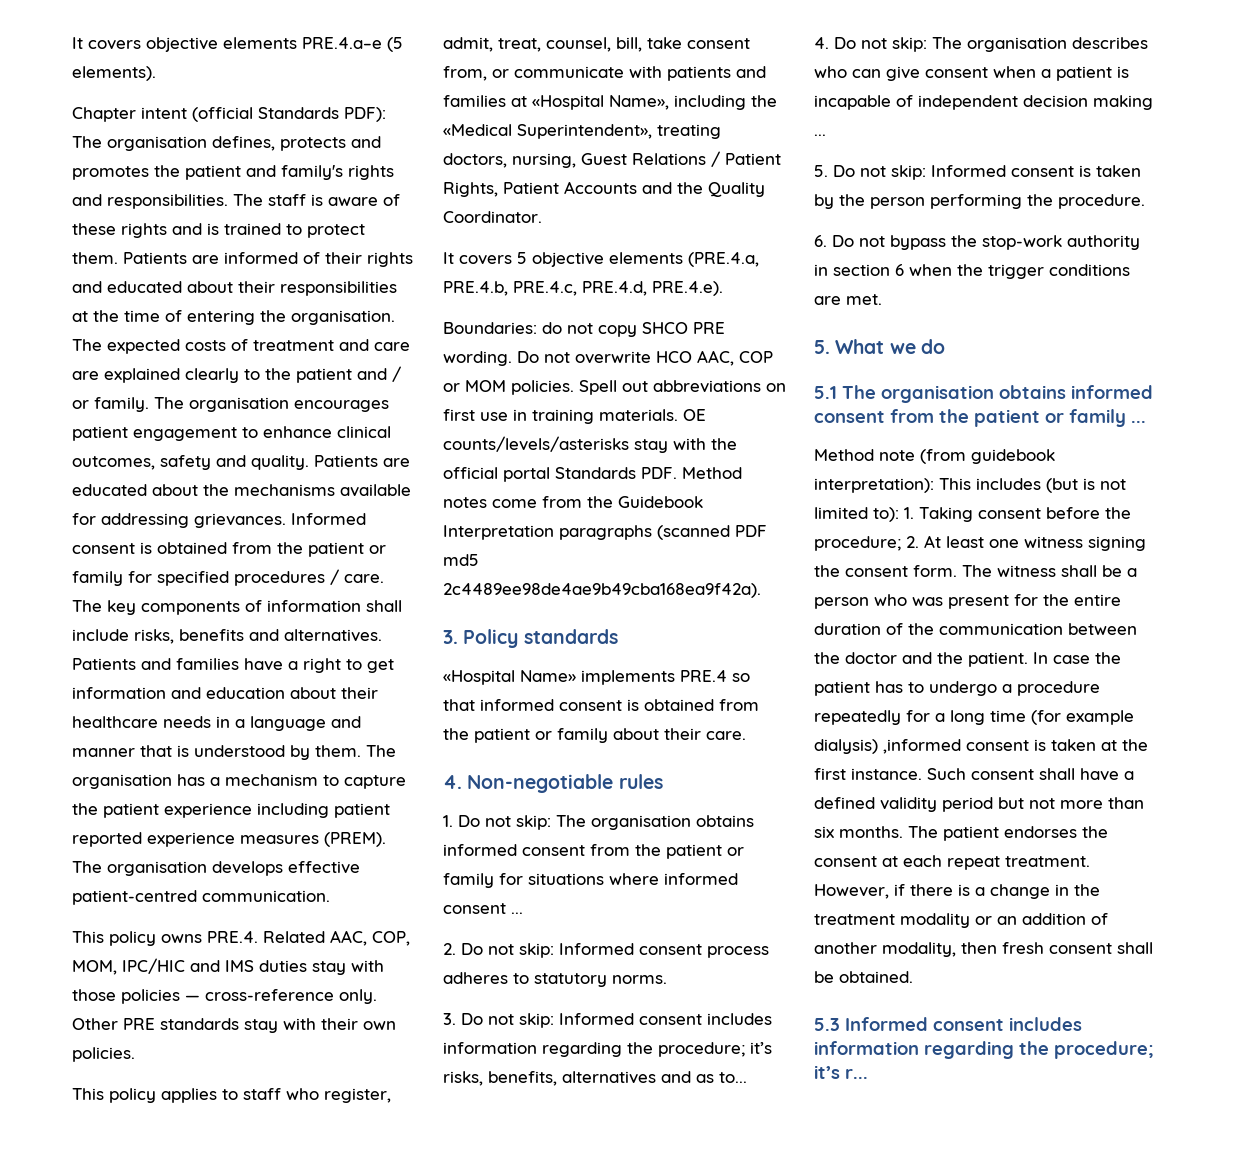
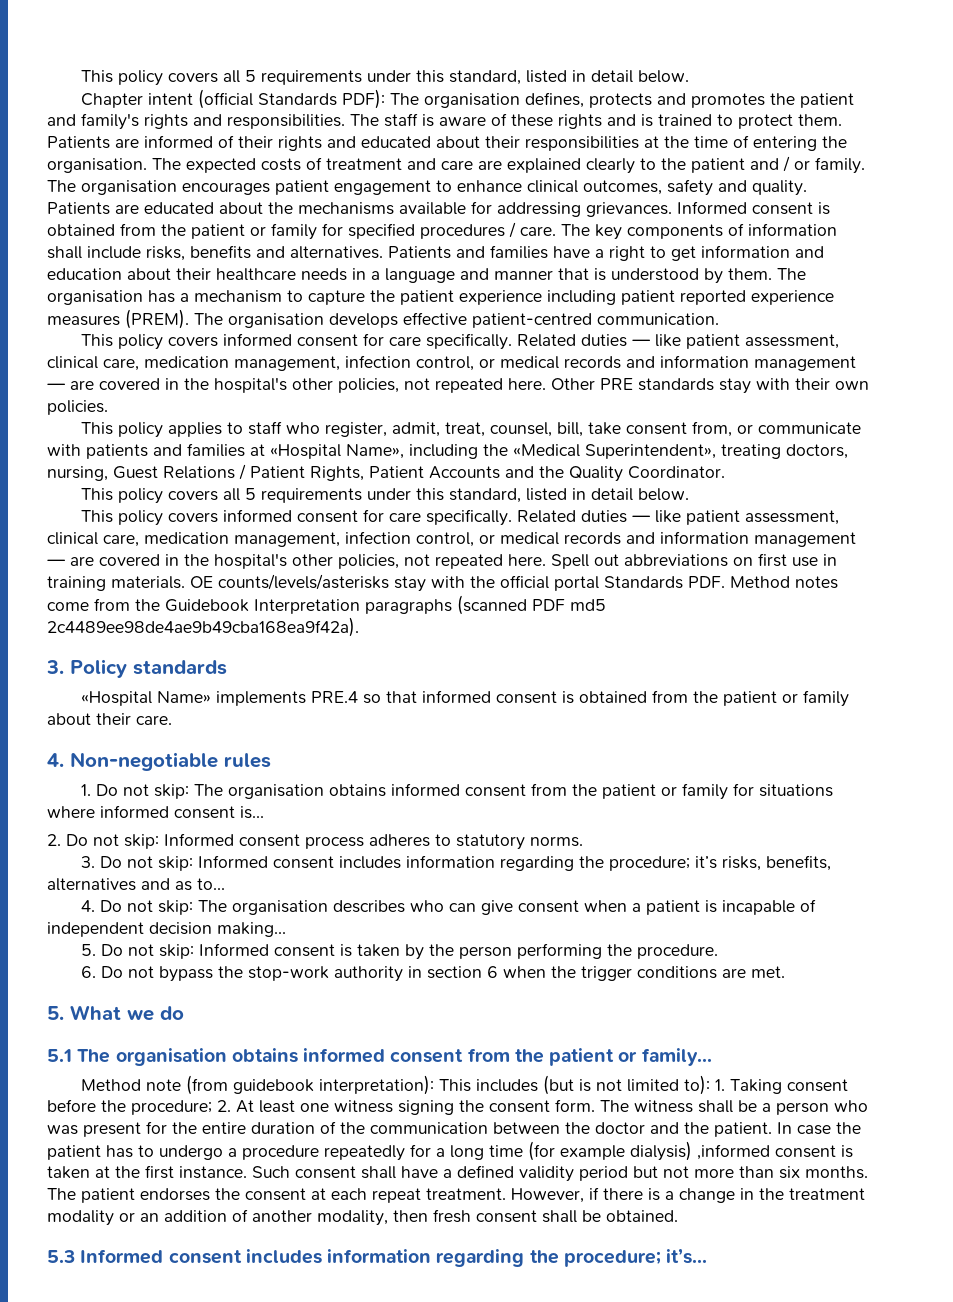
[72,37,403,52] [72,66,156,81] It covers objective elements PRE.4.a–e (5 elements). -> [80,70,689,86] This policy covers all 5 requirements under this standard, listed in detail below.
[161,930,410,946] [72,958,384,975] [72,989,377,1004] owns PRE.4. Related AAC, COP, MOM, IPC/HIC and IMS duties stay with those policies — cross-reference only. -> [167,333,839,350] [47,355,856,371] [47,377,546,393] covers informed consent for care specifically. Related duties — like patient assessment, clinical care, medication management, infection control, or medical records and information management — are covered in the hospital's other policies, not repeated here.
[443,252,759,267] [443,281,723,296] [443,322,725,337] [443,350,773,366] [443,380,574,395] It covers 5 objective elements (PRE.4.a, PRE.4.b, PRE.4.c, PRE.4.d, PRE.4.e). // Boundaries: do not copy SHCO PRE wording. Do not overwrite HCO AAC, COP or MOM policies. -> [80,488,689,504] [80,509,839,526] [47,531,856,547] [47,553,546,569] This policy covers all 5 requirements under this standard, listed in detail below. // This policy covers informed consent for care specifically. Related duties — like patient assessment, clinical care, medication management, infection control, or medical records and information management — are covered in the hospital's other policies, not repeated here.
[511,912,523,914] ... -> [240,806,264,819] is...
[1093,95,1153,110] [814,134,826,136] making ... -> [217,922,286,937] making...
[1069,409,1146,427] family ... -> [641,1048,712,1066] family...
[814,1065,868,1079] it’s r... -> [666,1249,708,1264] it’s...

